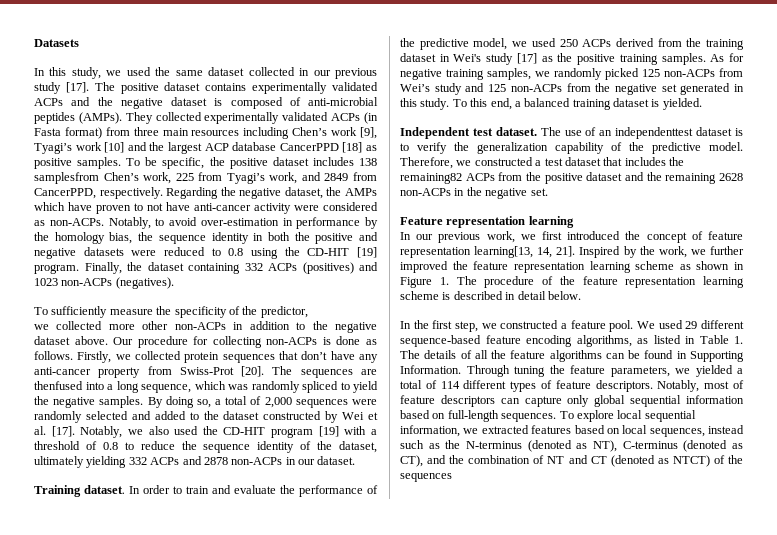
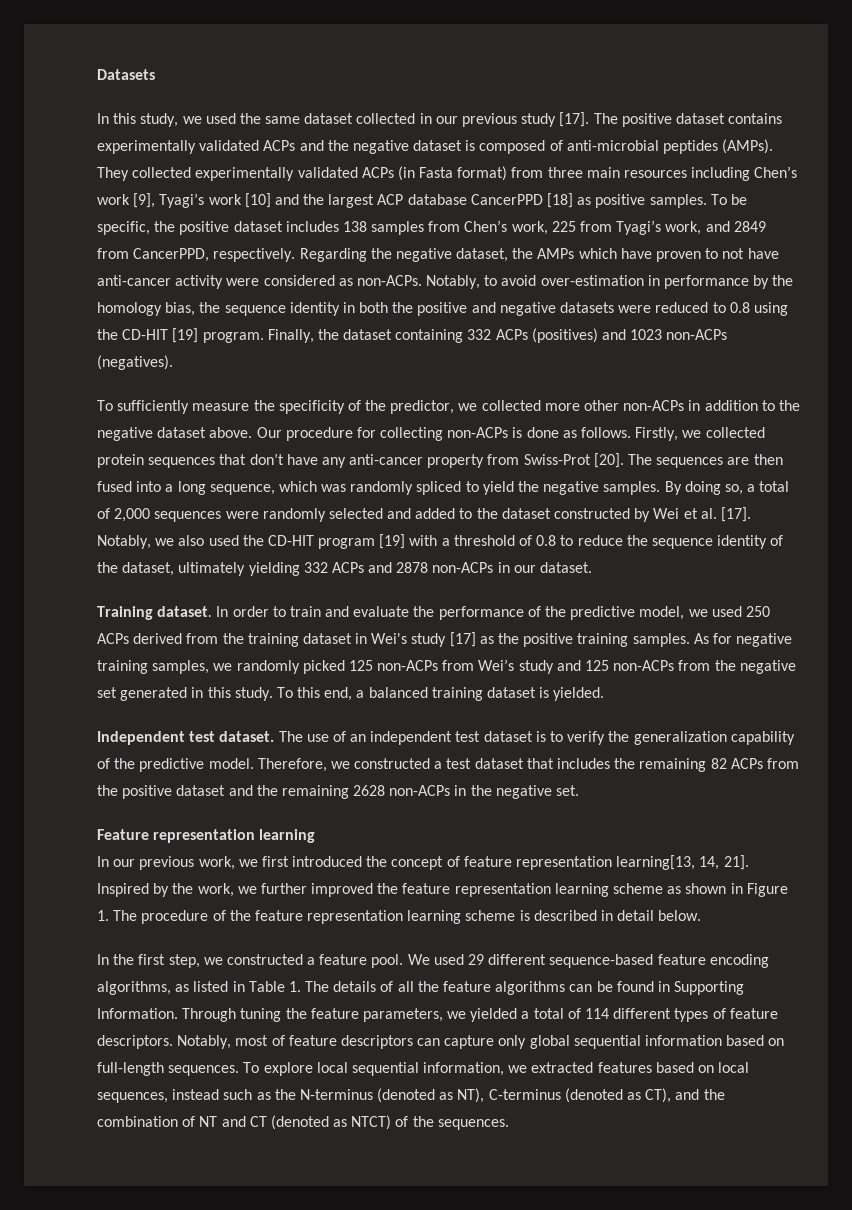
[34,172,99,184] samplesfrom -> [371,221,461,235] samples from
(308, 312) // -> (455, 407) none
[34,381,83,390] thenfused -> [753,454,783,465] [97,481,132,492] then fused
[615,127,694,139] independenttest -> [370,731,481,745] independent test
[400,173,462,184] remaining82 -> [639,758,727,772] remaining 82
[400,473,452,482] sequences -> [437,1119,509,1130] sequences.

